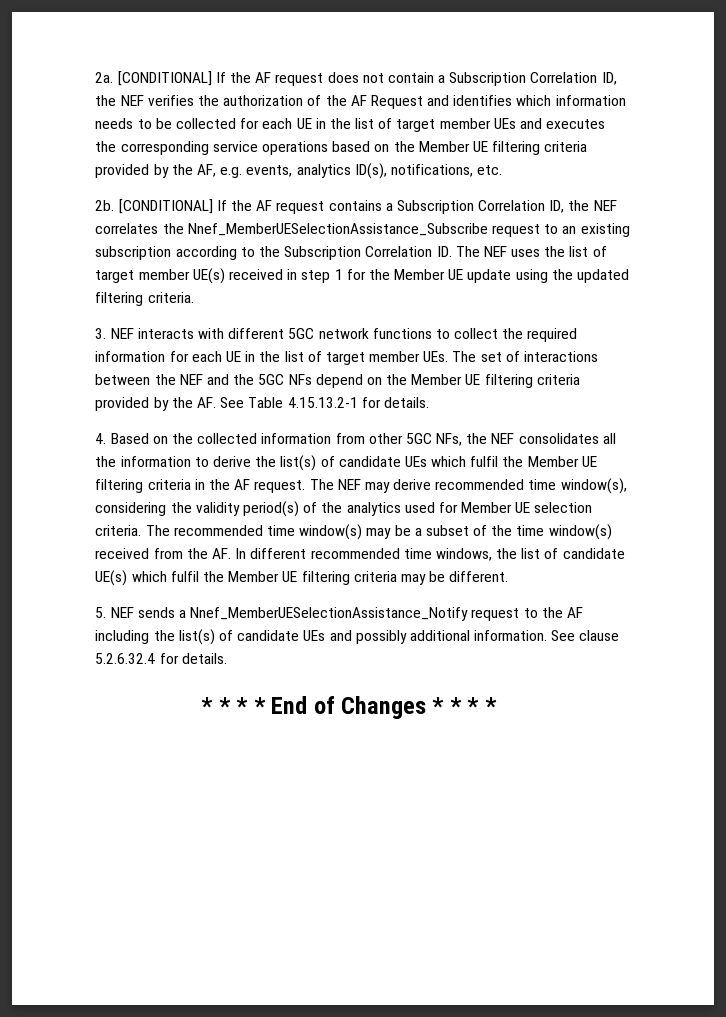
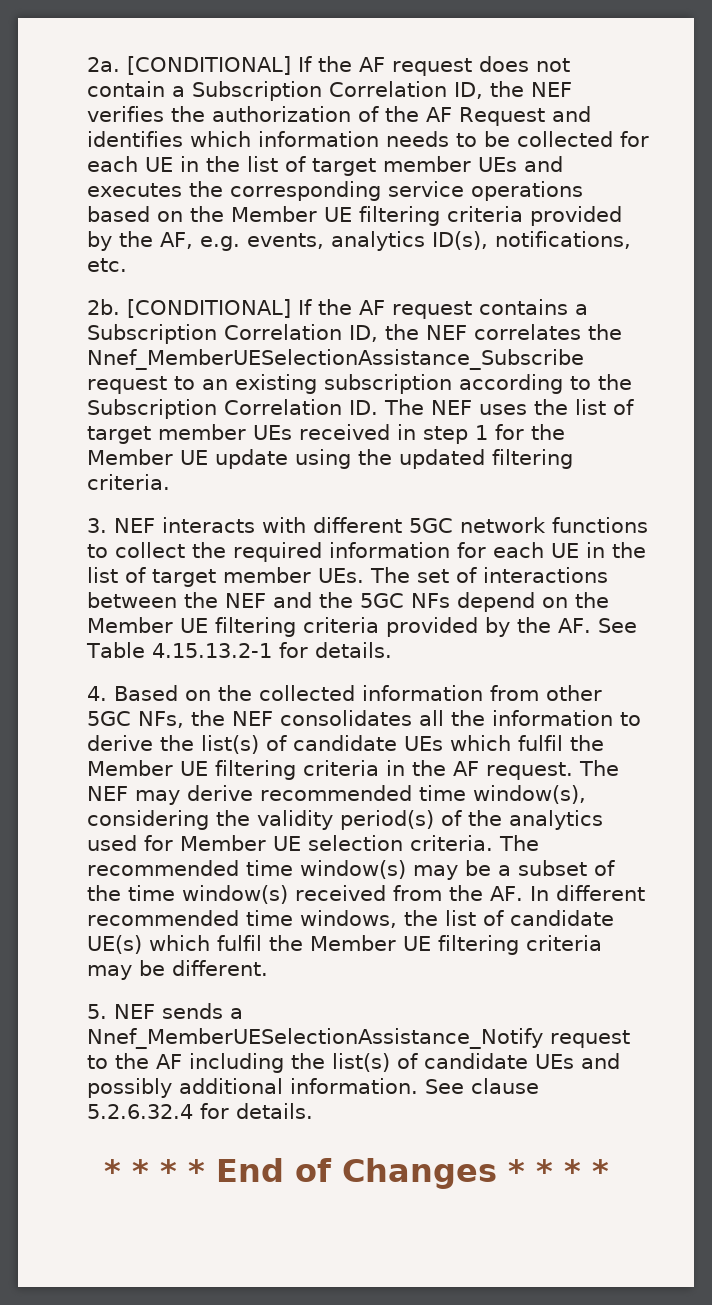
[192,268,225,284] UE(s) -> [253,425,293,440] UEs

